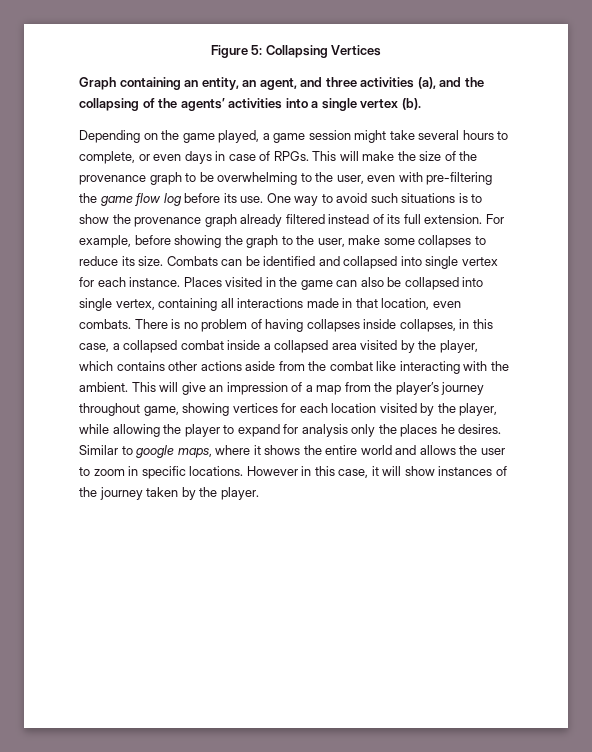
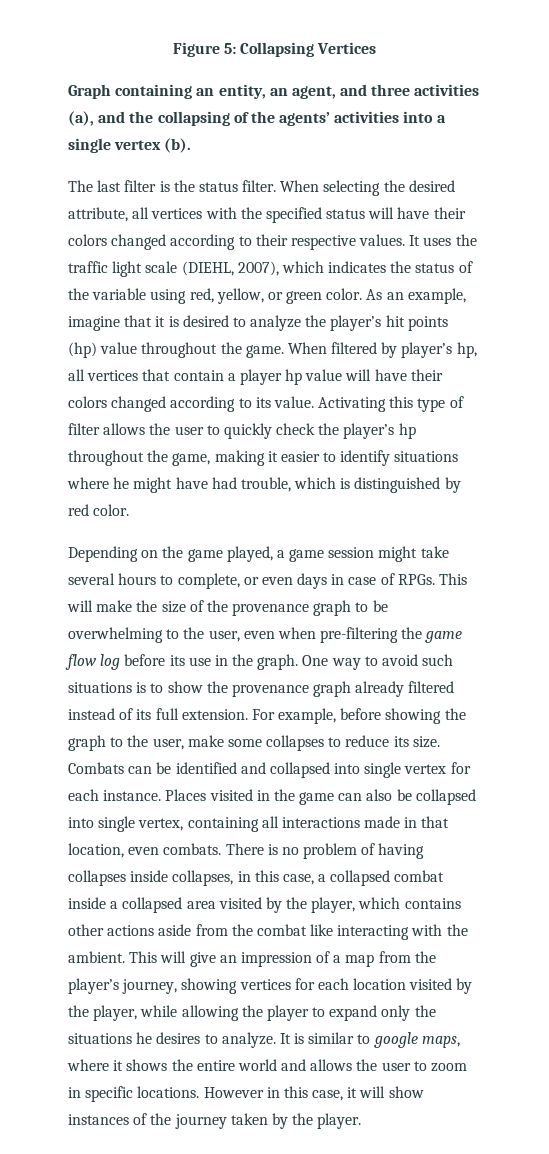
(421, 104) none -> [68,180,455,196] [68,207,466,223] [68,234,477,250] [68,261,473,277] [68,288,466,304] [68,315,448,331] [68,342,477,358] [68,369,443,385] [68,396,464,412] [68,423,416,439] [68,450,459,466] [67,477,461,493] [68,504,130,516] // The last filter is the status filter. When selecting the desired attribute, all vertices with the specified status will have their colors changed according to their respective values. It uses the traffic light scale (DIEHL, 2007), which indicates the status of the variable using red, yellow, or green color. As an example, imagine that it is desired to analyze the player’s hit points (hp) value throughout the game. When filtered by player’s hp, all vertices that contain a player hp value will have their colors changed according to its value. Activating this type of filter allows the user to quickly check the player’s hp throughout the game, making it easier to identify situations where he might have had trouble, which is distinguished by red color.
[398,172,423,182] with -> [277,627,316,639] when
[240,196,264,203] use. -> [188,654,299,670] use in the graph.
[441,382,485,395] [79,403,179,416] journey throughout game, -> [122,979,178,994] journey,
[283,424,502,437] [79,445,118,455] for analysis only the places he desires. Similar -> [381,1005,436,1021] [68,1032,355,1048] only the situations he desires to analyze. It is similar

